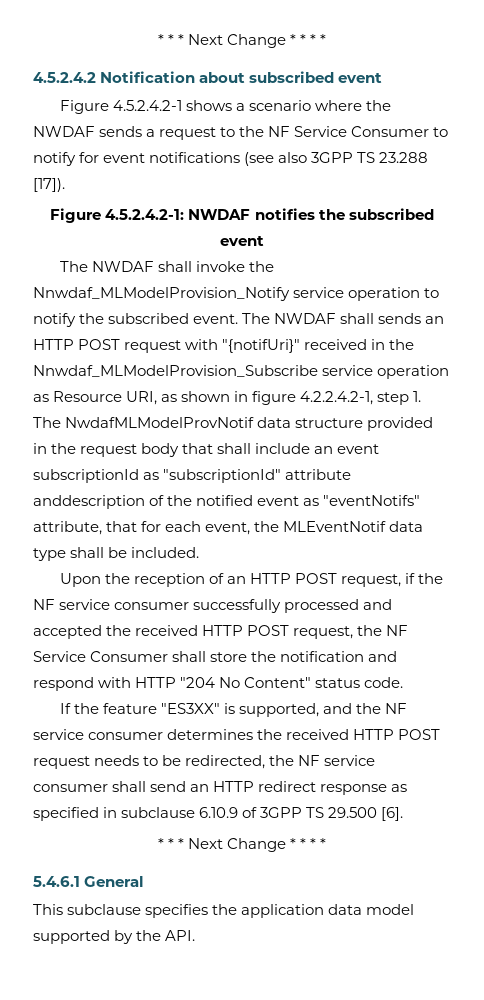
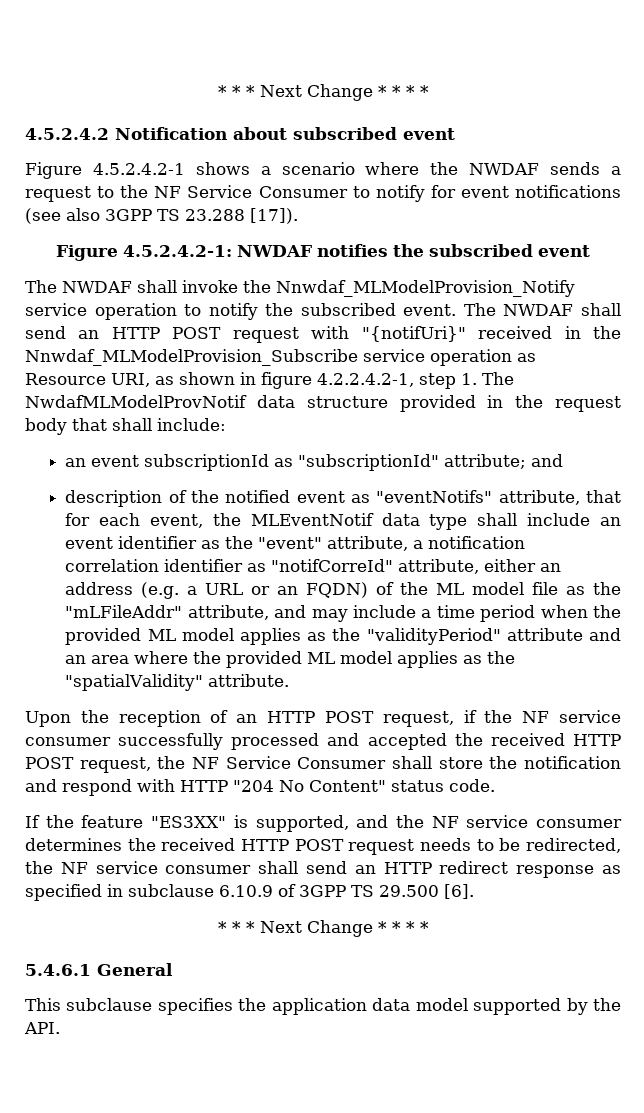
[378,313,422,324] sends -> [25,326,66,339] send
[255,443,311,454] include -> [157,418,226,431] include: //
[285,469,352,480] [33,495,145,509] attribute anddescription -> [444,454,564,469] [65,490,163,507] attribute; and // description
[108,547,200,558] be included. -> [527,513,621,526] [65,536,526,551] [65,559,562,574] [65,582,622,599] [65,605,621,622] [65,628,621,645] [65,651,516,668] [65,674,290,691] include an event identifier as the "event" attribute, a notification correlation identifier as "notifCorreId" attribute, either an address (e.g. a URL or an FQDN) of the ML model file as the "mLFileAddr" attribute, and may include a time period when the provided ML model applies as the "validityPeriod" attribute and an area where the provided ML model applies as the "spatialValidity" attribute.

